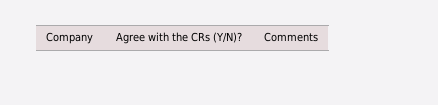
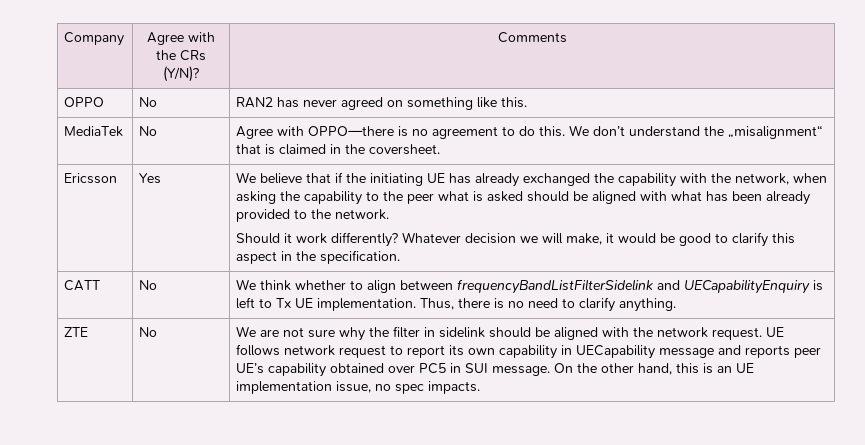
(318, 37) none -> [64,97,105,107] [139,97,158,107] [236,97,528,110] [64,126,124,137] [139,126,158,136] [236,125,824,139] [236,144,441,155] [64,173,118,184] [139,173,162,184] [236,172,828,187] [236,191,811,205] [236,209,390,222] [236,232,796,247] [236,250,401,264] [64,280,101,291] [139,280,158,290] [236,279,824,294] [236,297,677,312] [64,327,89,337] [139,327,158,337] [236,326,785,341] [236,344,822,359] [236,363,755,377] [236,381,481,394] // OPPO | No | RAN2 has never agreed on something like this. // MediaTek | No | Agree with OPPO—there is no agreement to do this. We don’t understand the „misalignment“ that is claimed in the coversheet. // Ericsson | Yes | We believe that if the initiating UE has already exchanged the capability with the network, when asking the capability to the peer what is asked should be aligned with what has been already provided to the network. // Should it work differently? Whatever decision we will make, it would be good to clarify this aspect in the specification. // CATT | No | We think whether to align between frequencyBandListFilterSidelink and UECapabilityEnquiry is left to Tx UE implementation. Thus, there is no need to clarify anything. // ZTE | No | We are not sure why the filter in sidelink should be aligned with the network request. UE follows network request to report its own capability in UECapability message and reports peer UE’s capability obtained over PC5 in SUI message. On the other hand, this is an UE implementation issue, no spec impacts.

